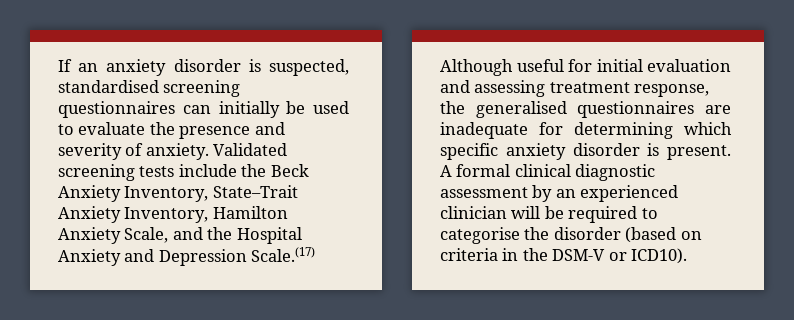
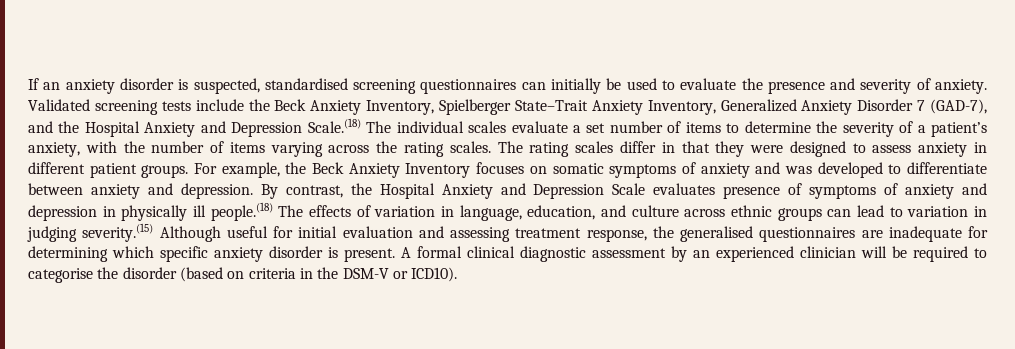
(209, 194) none -> [439,99,511,115] Spielberger
[212,206,288,219] [58,227,169,244] Hamilton Anxiety Scale, -> [720,99,987,115] Generalized Anxiety Disorder 7 (GAD-7),
[251,247,316,262] Scale.(17) -> [307,118,988,137] [28,141,987,157] [28,162,988,178] [28,183,988,199] [28,202,987,221] [27,223,154,242] Scale.(18) The individual scales evaluate a set number of items to determine the severity of a patient’s anxiety, with the number of items varying across the rating scales. The rating scales differ in that they were designed to assess anxiety in different patient groups. For example, the Beck Anxiety Inventory focuses on somatic symptoms of anxiety and was developed to differentiate between anxiety and depression. By contrast, the Hospital Anxiety and Depression Scale evaluates presence of symptoms of anxiety and depression in physically ill people.(18) The effects of variation in language, education, and culture across ethnic groups can lead to variation in judging severity.(15)

